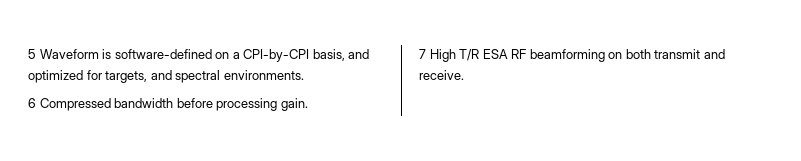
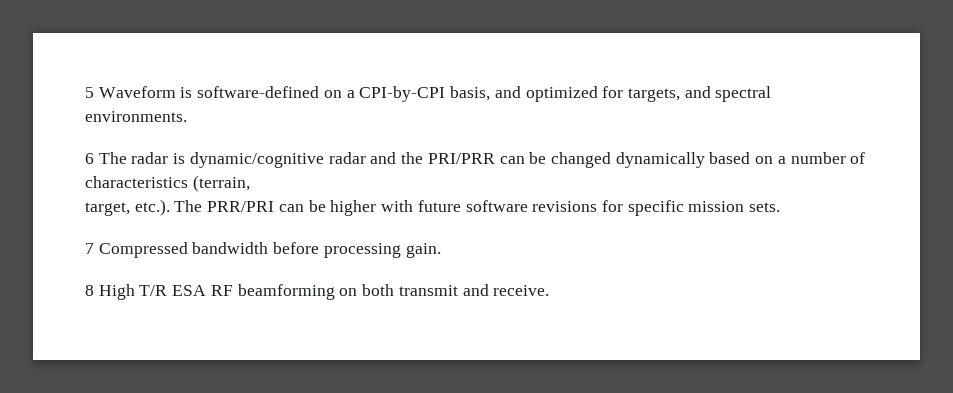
(36, 103) none -> [98,152,866,168] [85,175,250,192] [85,199,781,216] [85,243,94,254] The radar is dynamic/cognitive radar and the PRI/PRR can be changed dynamically based on a number of characteristics (terrain, // target, etc.). The PRR/PRI can be higher with future software revisions for specific mission sets. // 7
[419,49,426,59] 7 -> [85,285,94,296] 8

